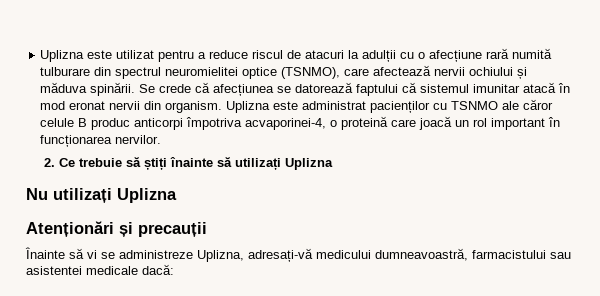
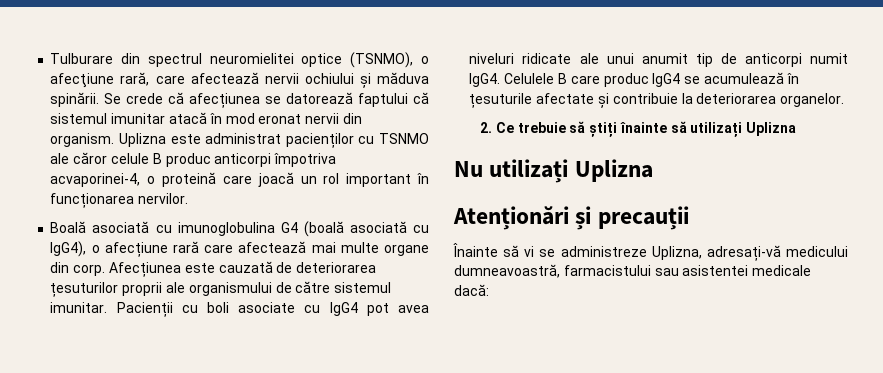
[40,48,553,62] [40,67,91,76] Uplizna este utilizat pentru a reduce riscul de atacuri la adulții cu o afecțiune rară numită tulburare -> [50,53,114,64] Tulburare
(341, 73) none -> [421,56,429,64] [50,72,150,88] o afecţiune rară,
(162, 139) none -> [50,221,429,237] [50,241,429,257] [50,261,377,277] [50,281,392,297] [50,302,429,317] [469,53,848,67] [469,72,799,87] [469,93,845,108] // Boală asociată cu imunoglobulina G4 (boală asociată cu IgG4), o afecțiune rară care afectează mai multe organe din corp. Afecțiunea este cauzată de deteriorarea țesuturilor proprii ale organismului de către sistemul imunitar. Pacienții cu boli asociate cu IgG4 pot avea niveluri ridicate ale unui anumit tip de anticorpi numit IgG4. Celulele B care produc IgG4 se acumulează în țesuturile afectate și contribuie la deteriorarea organelor.

